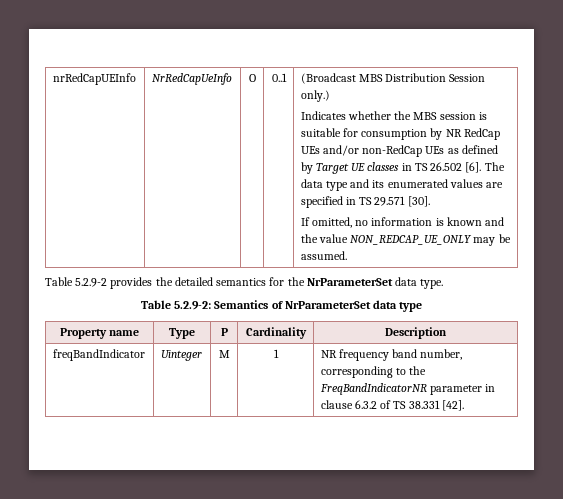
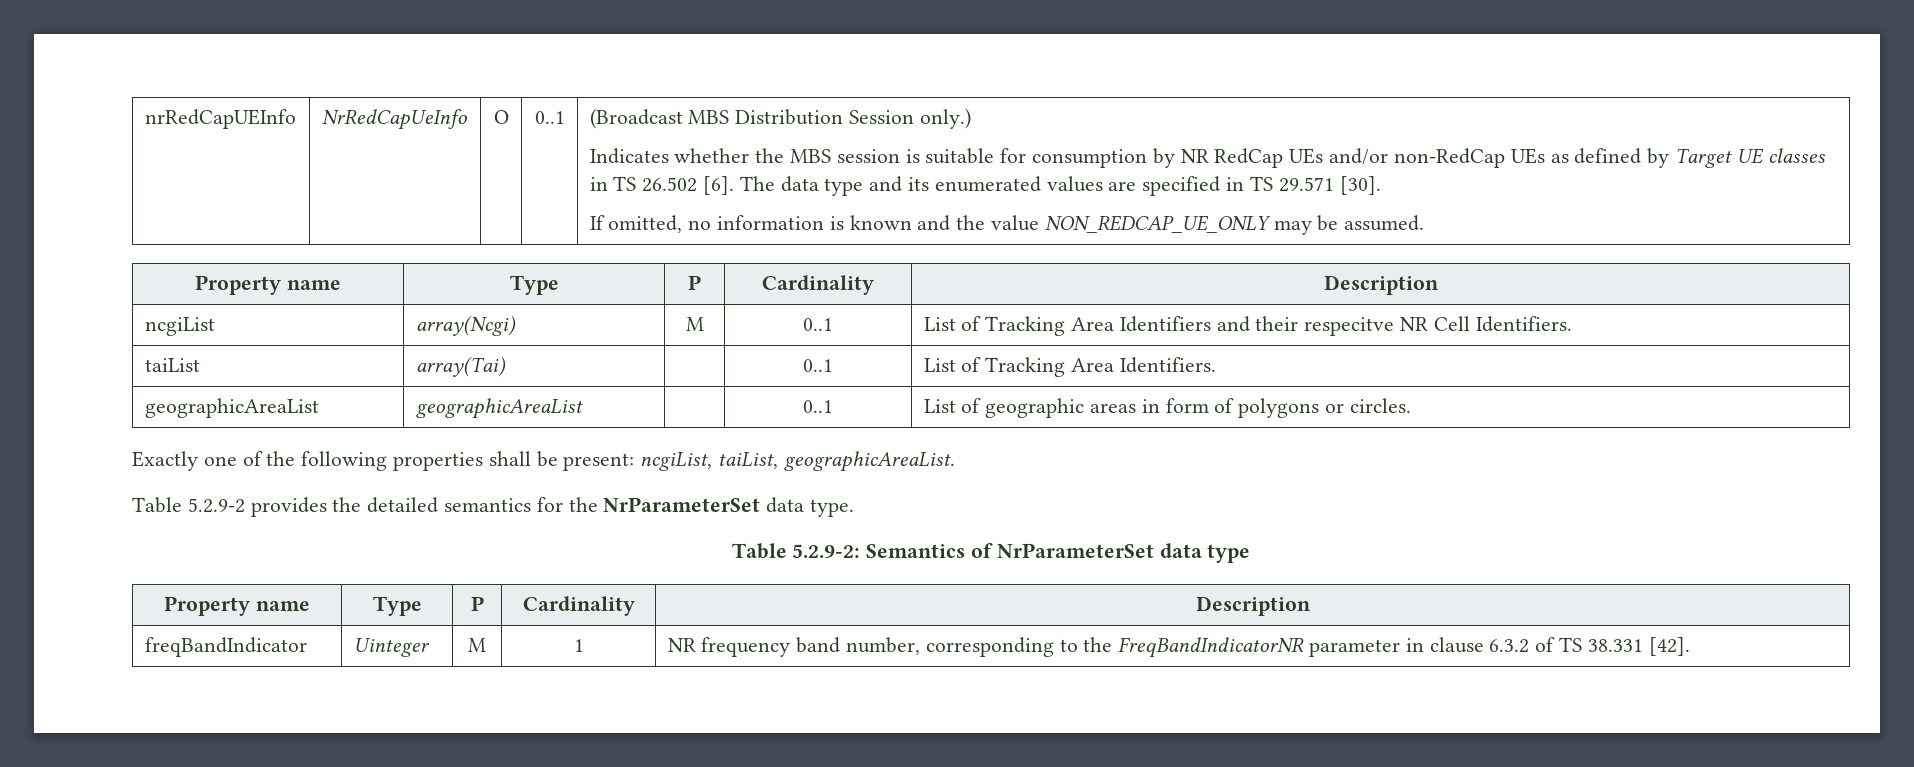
(347, 255) none -> [195,275,341,295] [509,275,559,295] [688,275,701,290] [762,275,874,295] [1323,275,1439,295] [144,317,215,336] [415,315,516,336] [685,317,704,331] [803,318,833,331] [923,316,1572,336] [144,358,200,372] [415,356,506,377] [803,359,833,372] [923,357,1216,377] [144,398,319,418] [415,398,583,419] [803,400,833,413] [923,398,1411,418] [132,451,955,472] // Property name | Type | P | Cardinality | Description // ncgiList | array(Ncgi) | M | 0..1 | List of Tracking Area Identifiers and their respecitve NR Cell Identifiers. // taiList | array(Tai) | | 0..1 | List of Tracking Area Identifiers. // geographicAreaList | geographicAreaList | | 0..1 | List of geographic areas in form of polygons or circles. // Exactly one of the following properties shall be present: ncgiList, taiList, geographicAreaList.

